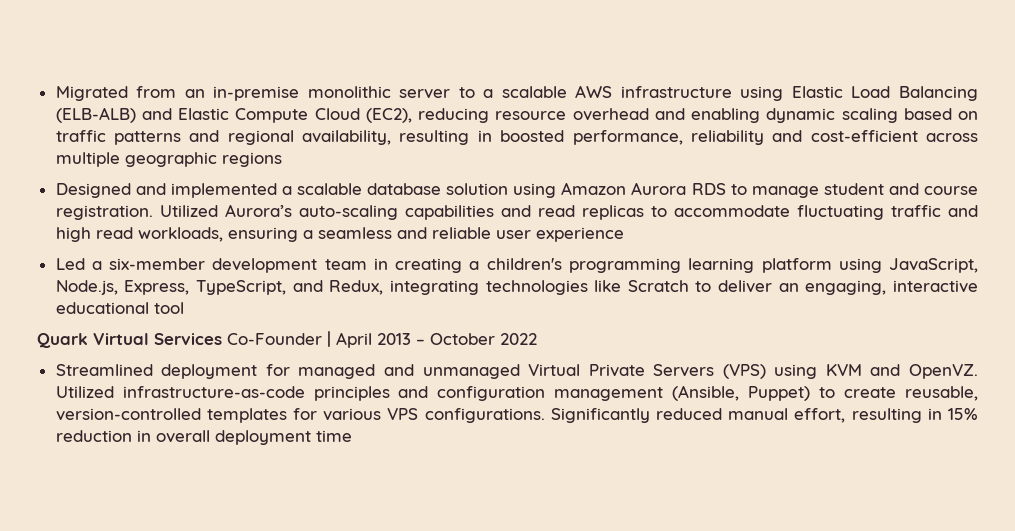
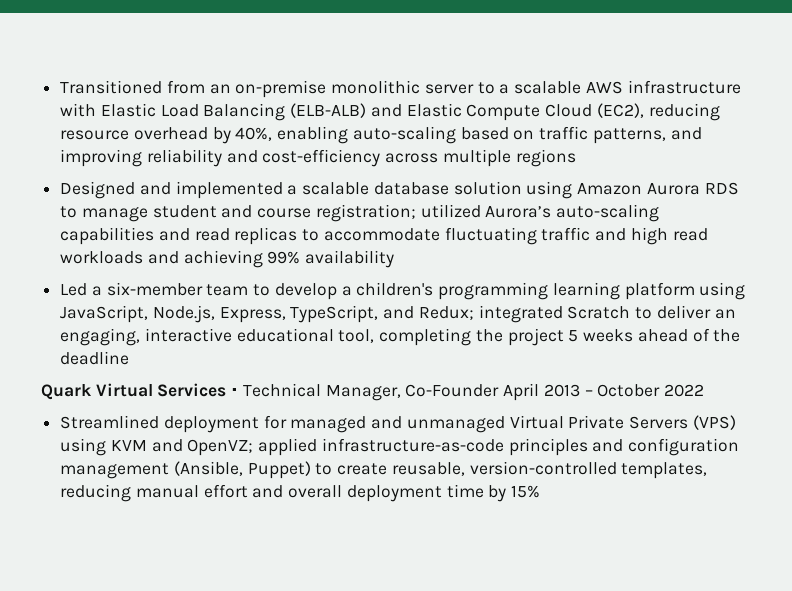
[55,86,128,101] Migrated -> [60,80,163,94] Transitioned
[213,86,300,101] in-premise -> [235,80,327,98] on-premise
[740,86,784,101] using -> [60,103,97,117] with
[654,108,978,123] [55,130,683,145] and enabling dynamic scaling based on traffic patterns and regional availability, resulting in boosted performance, -> [212,126,702,144] [60,149,143,167] by 40%, enabling auto-scaling based on traffic patterns, and improving
[810,130,918,142] cost-efficient -> [262,149,381,167] cost-efficiency
[124,152,217,167] geographic -> (511, 158) none
[55,205,218,220] registration. Utilized -> [315,204,481,222] registration; utilized
[137,227,624,242] workloads, ensuring a seamless and reliable user experience -> [60,250,395,268] workloads and achieving 99% availability
[212,258,463,273] development team in creating -> [206,283,337,300] team to develop
[329,280,622,295] Redux, integrating technologies like -> [418,305,563,323] Redux; integrated
[153,302,184,314] tool -> [338,328,741,346] [60,351,130,365] tool, completing the project 5 weeks ahead of the deadline
[227,331,331,347] Co-Founder | -> [231,383,500,401] ∙ Technical Manager, Co-Founder
[909,364,979,379] [55,386,114,398] OpenVZ. Utilized -> [187,438,318,456] OpenVZ; applied
[206,408,978,423] [55,430,151,442] templates for various VPS configurations. Significantly reduced manual effort, resulting in 15% reduction in -> [621,462,708,479] [60,484,284,502] templates, reducing manual effort and
(352, 436) none -> [488,485,541,502] by 15%

